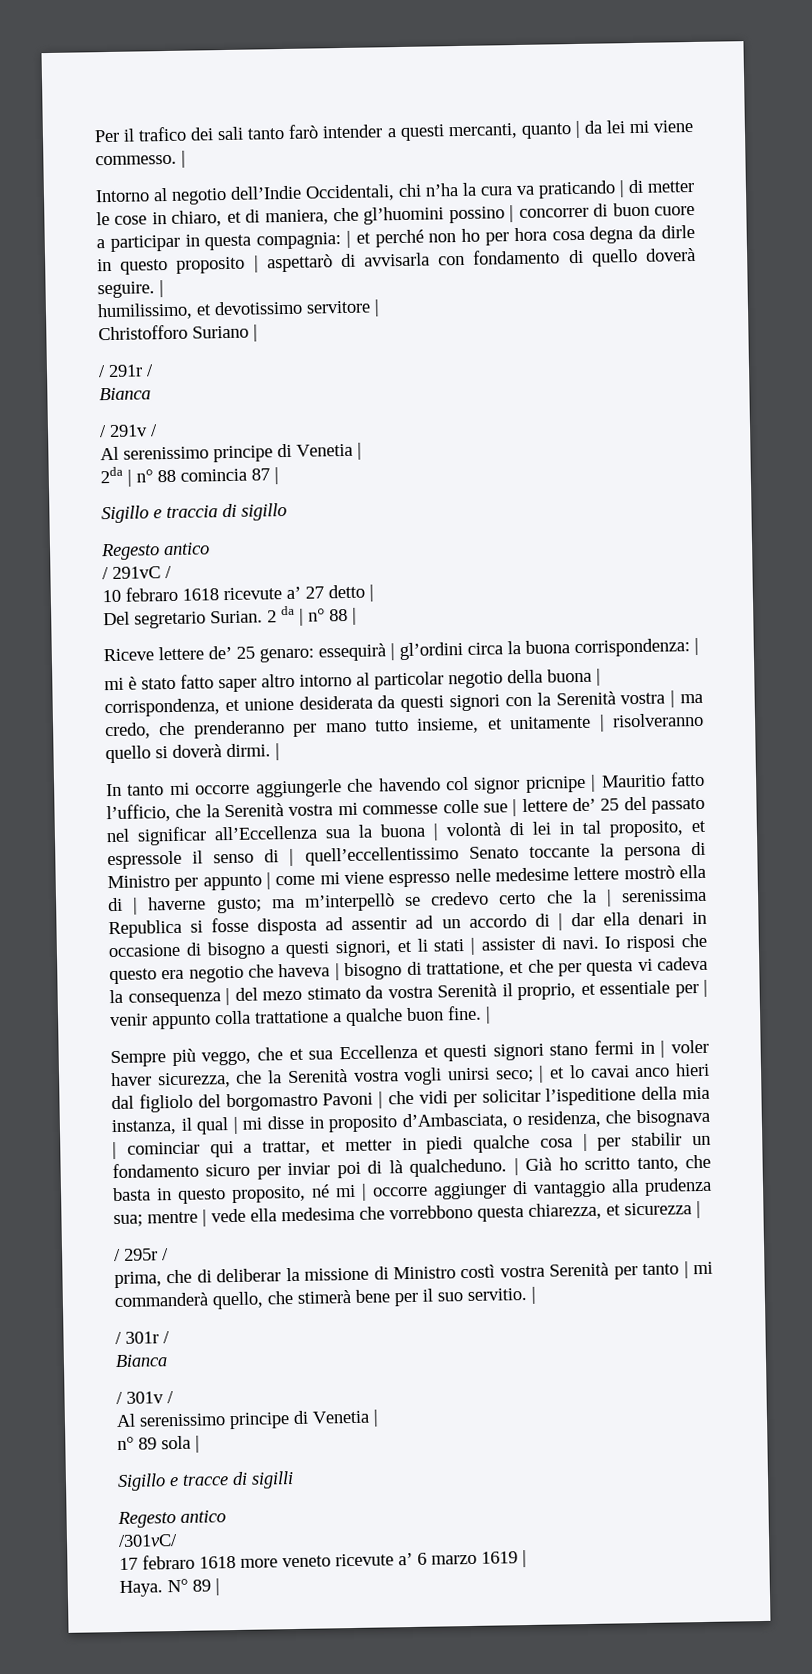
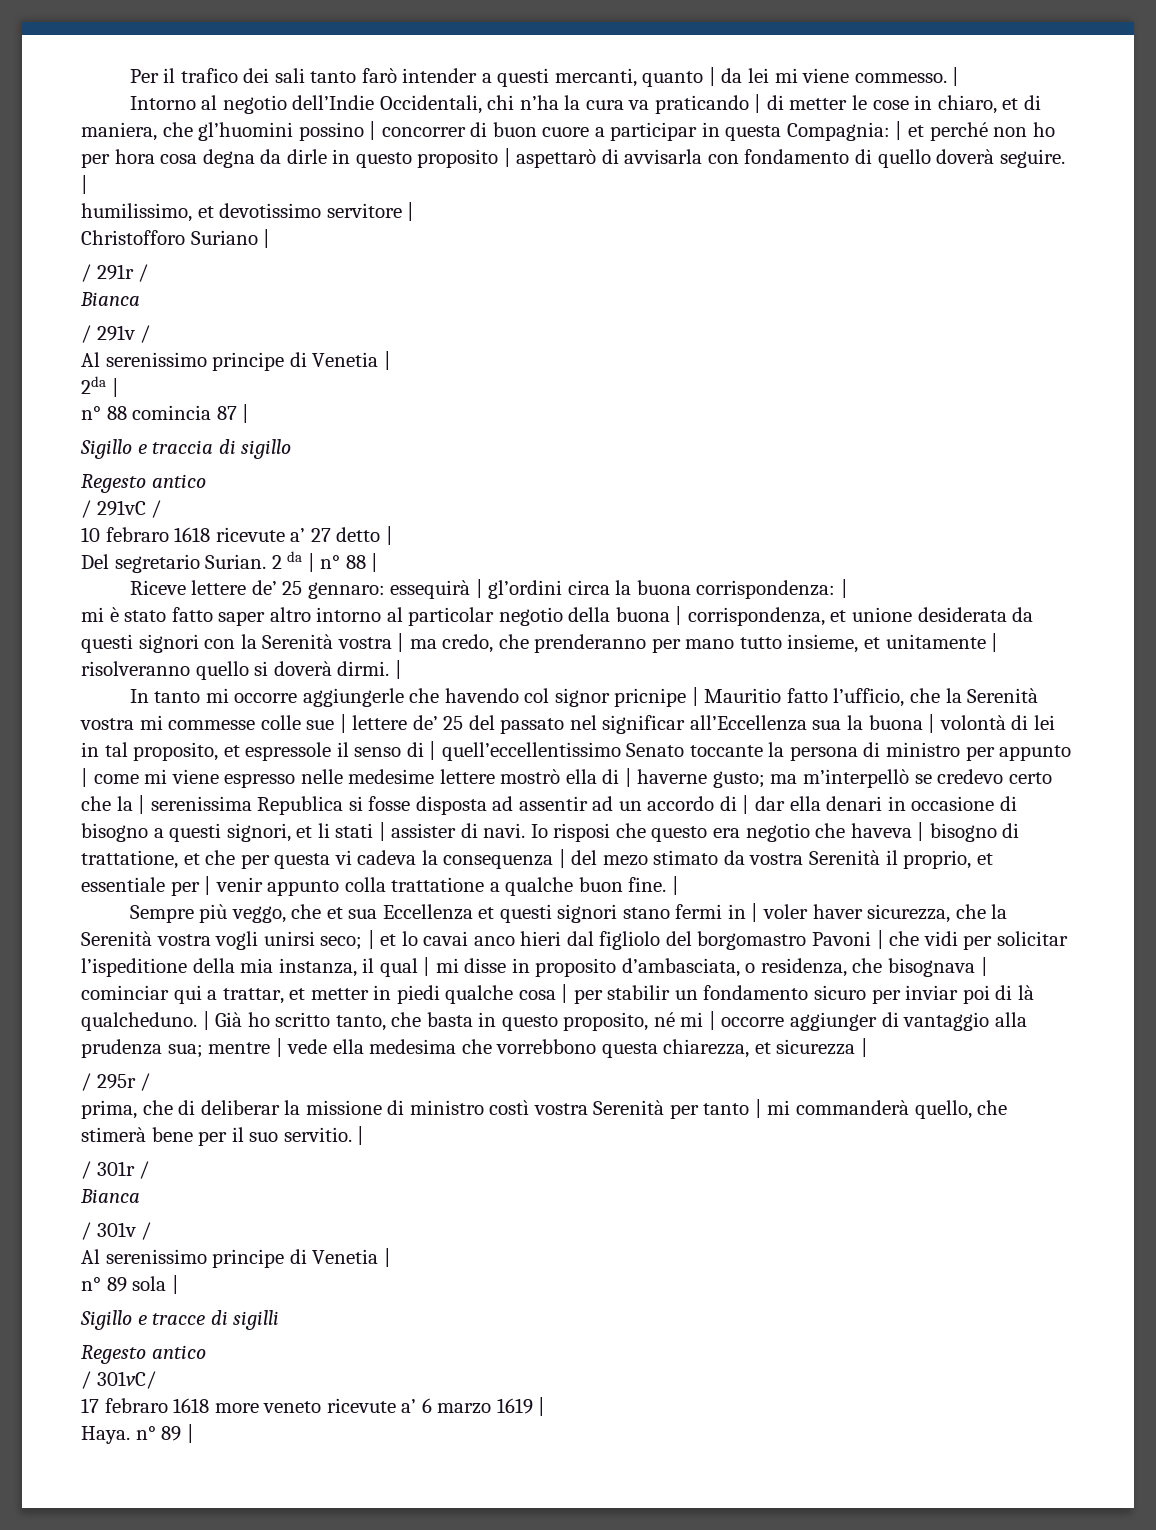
[256,232,342,250] compagnia: -> [786,122,890,141] Compagnia:
(132, 478) none -> (119, 387) //
[259,647,314,663] genaro: -> [307,582,385,599] gennaro:
[107,875,170,889] Ministro -> [886,742,961,757] ministro
[401,1112,508,1131] d’Ambasciata, -> [621,958,740,977] d’ambasciata,
[393,1266,456,1280] Ministro -> [409,1100,484,1115] ministro
[118,1534,178,1548] /301vC/ -> [81,1371,156,1389] / 301vC/
[167,1578,188,1593] N° -> [135,1426,156,1440] n°

